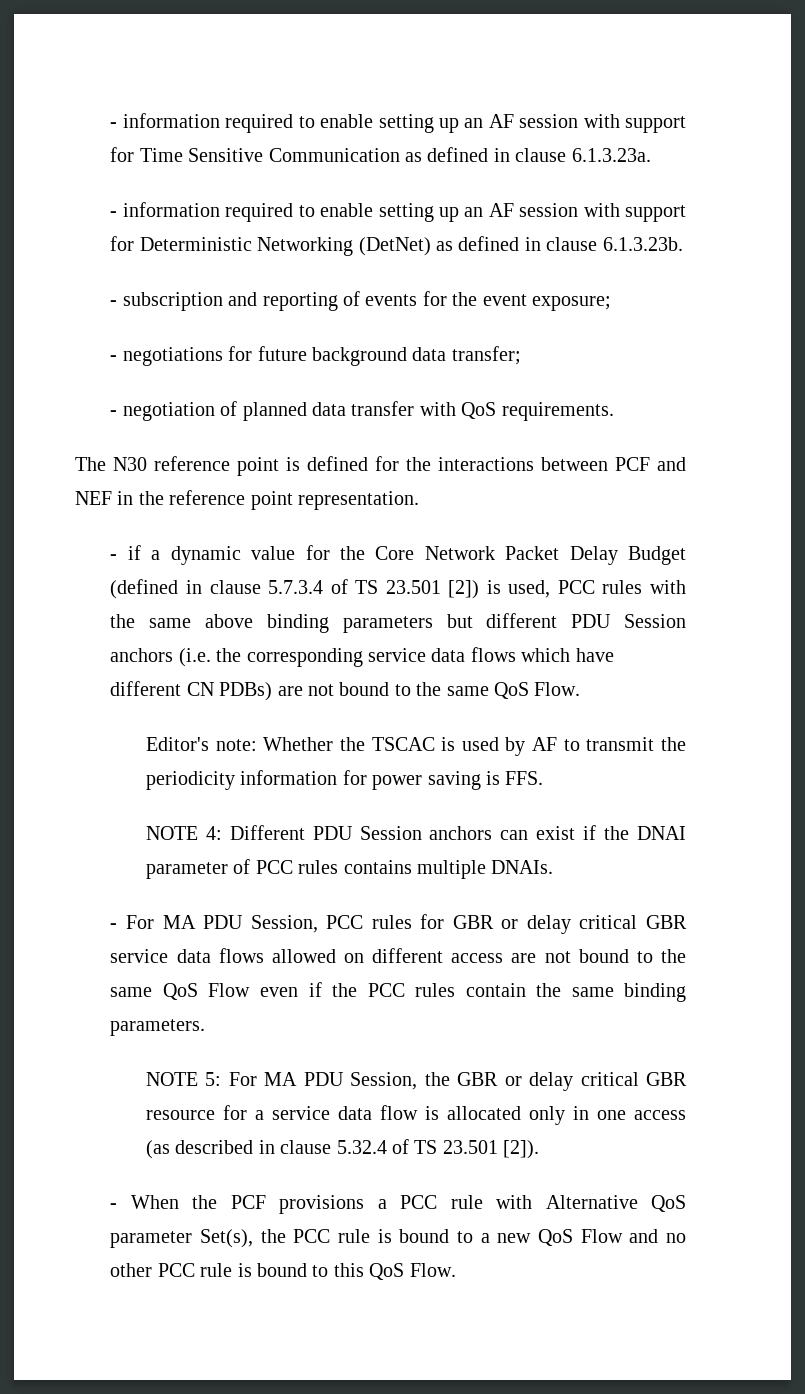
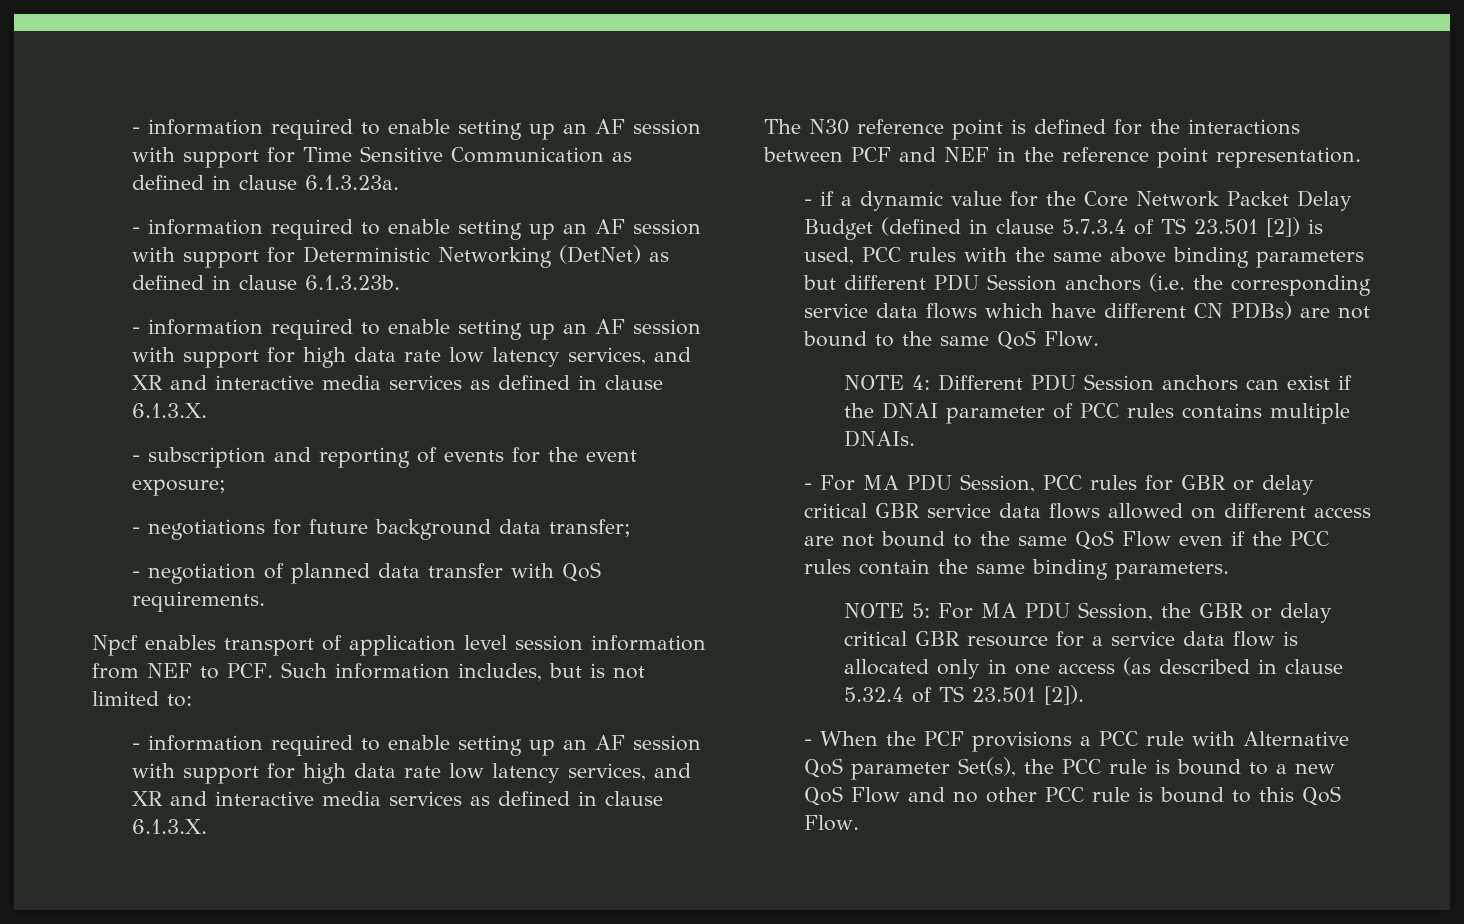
(683, 244) none -> [131,319,701,340] [131,347,691,368] [131,375,663,390] [131,403,207,418] // - information required to enable setting up an AF session with support for high data rate low latency services, and XR and interactive media services as defined in clause 6.1.3.X.
(614, 411) none -> [92,635,706,656] [92,662,645,681] [92,691,192,707] [131,735,701,756] [131,763,691,784] [131,791,663,806] [131,819,207,834] // Npcf enables transport of application level session information from NEF to PCF. Such information includes, but is not limited to: // - information required to enable setting up an AF session with support for high data rate low latency services, and XR and interactive media services as defined in clause 6.1.3.X.
[145,737,687,756] [145,770,544,790] // Editor's note: Whether the TSCAC is used by AF to transmit the periodicity information for power saving is FFS. -> (1099, 339) none

